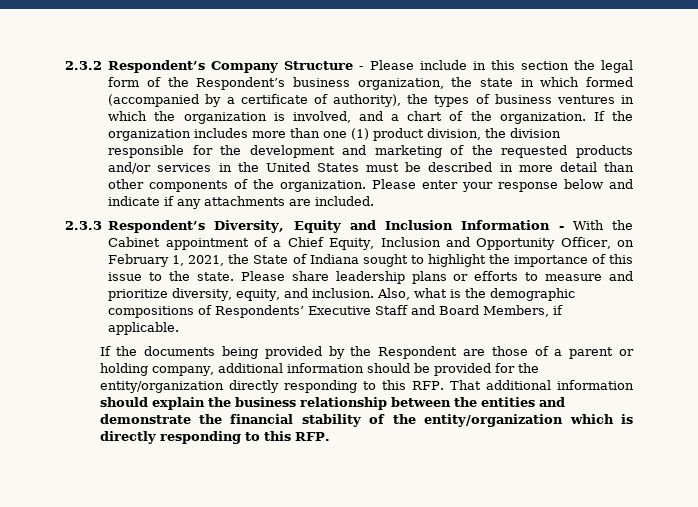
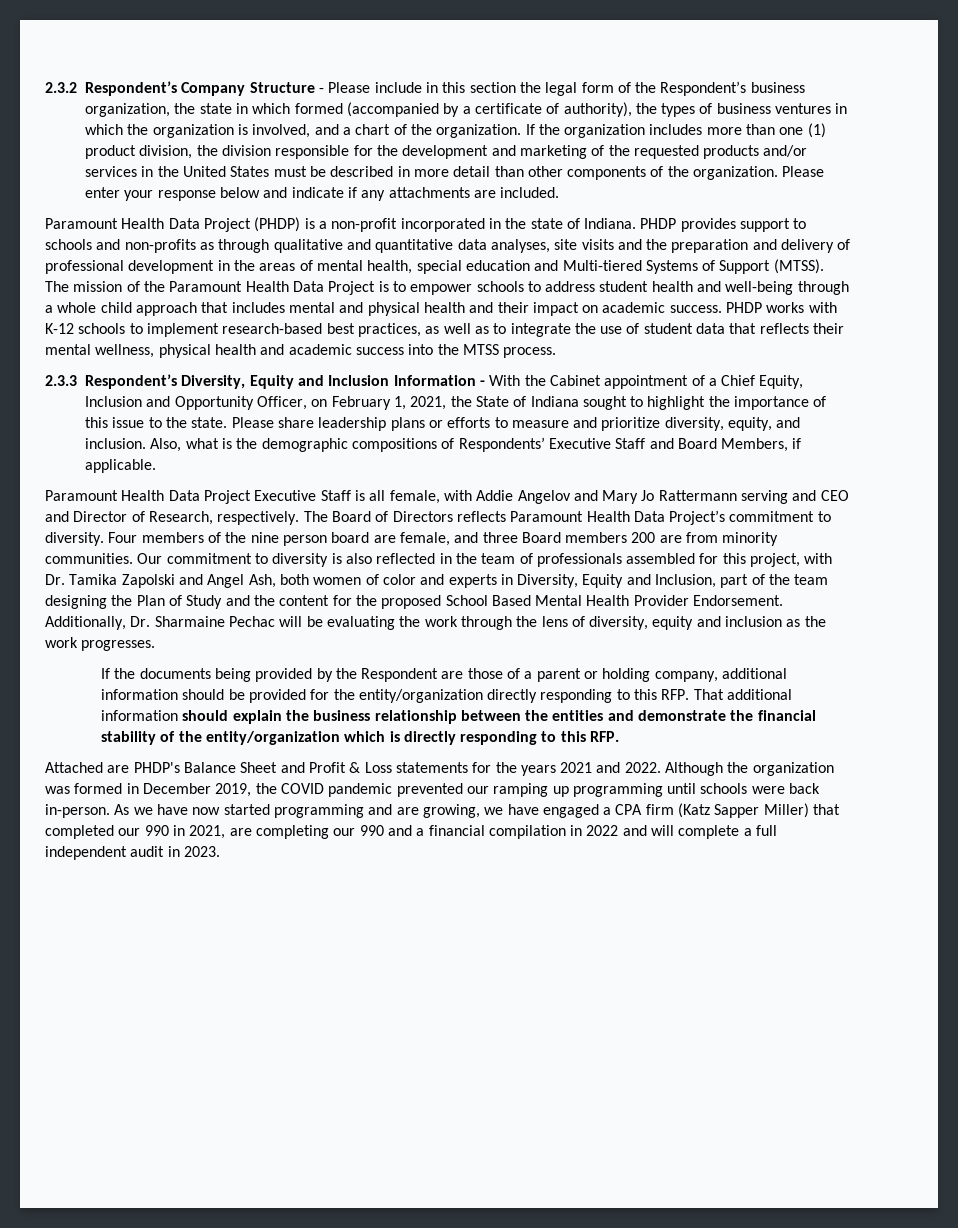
(375, 201) none -> [45,217,807,232] [45,239,851,253] [45,259,824,274] [45,281,849,295] [45,302,837,316] [45,323,845,337] [45,344,557,358] // Paramount Health Data Project (PHDP) is a non-profit incorporated in the state of Indiana. PHDP provides support to schools and non-profits as through qualitative and quantitative data analyses, site visits and the preparation and delivery of professional development in the areas of mental health, special education and Multi-tiered Systems of Support (MTSS). The mission of the Paramount Health Data Project is to empower schools to address student health and well-being through a whole child approach that includes mental and physical health and their impact on academic success. PHDP works with K-12 schools to implement research-based best practices, as well as to integrate the use of student data that reflects their mental wellness, physical health and academic success into the MTSS process.
(180, 328) none -> [45,490,849,504] [45,510,831,525] [45,532,779,546] [45,553,833,567] [45,574,829,588] [45,595,784,609] [45,616,826,630] [45,637,156,651] // Paramount Health Data Project Executive Staff is all female, with Addie Angelov and Mary Jo Rattermann serving and CEO and Director of Research, respectively. The Board of Directors reflects Paramount Health Data Project’s commitment to diversity. Four members of the nine person board are female, and three Board members 200 are from minority communities. Our commitment to diversity is also reflected in the team of professionals assembled for this project, with Dr. Tamika Zapolski and Angel Ash, both women of color and experts in Diversity, Equity and Inclusion, part of the team designing the Plan of Study and the content for the proposed School Based Mental Health Provider Endorsement. Additionally, Dr. Sharmaine Pechac will be evaluating the work through the lens of diversity, equity and inclusion as the work progresses.
(330, 436) none -> [45,762,834,776] [45,783,821,797] [45,803,841,818] [45,825,778,839] [45,846,220,860] // Attached are PHDP's Balance Sheet and Profit & Loss statements for the years 2021 and 2022. Although the organization was formed in December 2019, the COVID pandemic prevented our ramping up programming until schools were back in-person. As we have now started programming and are growing, we have engaged a CPA firm (Katz Sapper Miller) that completed our 990 in 2021, are completing our 990 and a financial compilation in 2022 and will complete a full independent audit in 2023.

